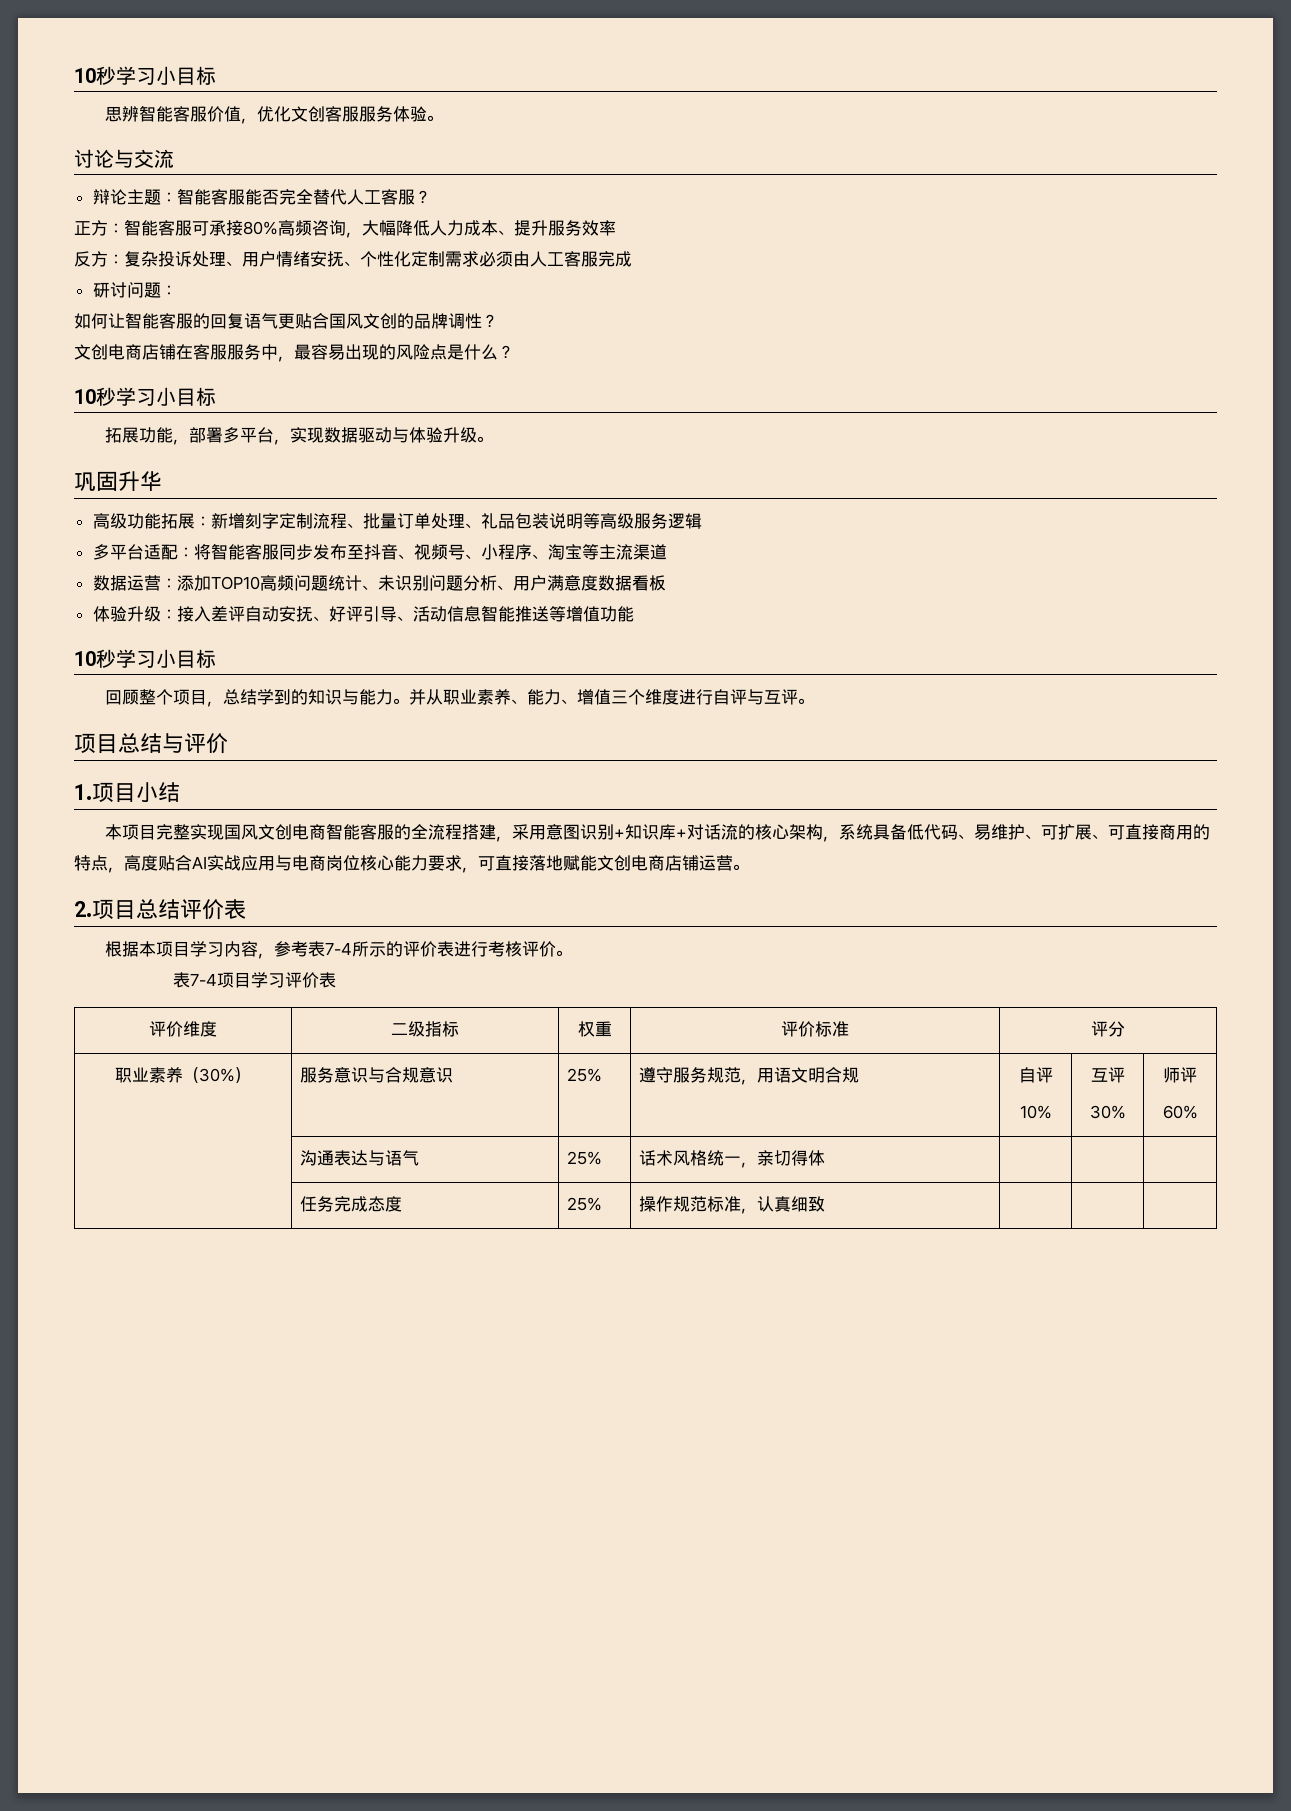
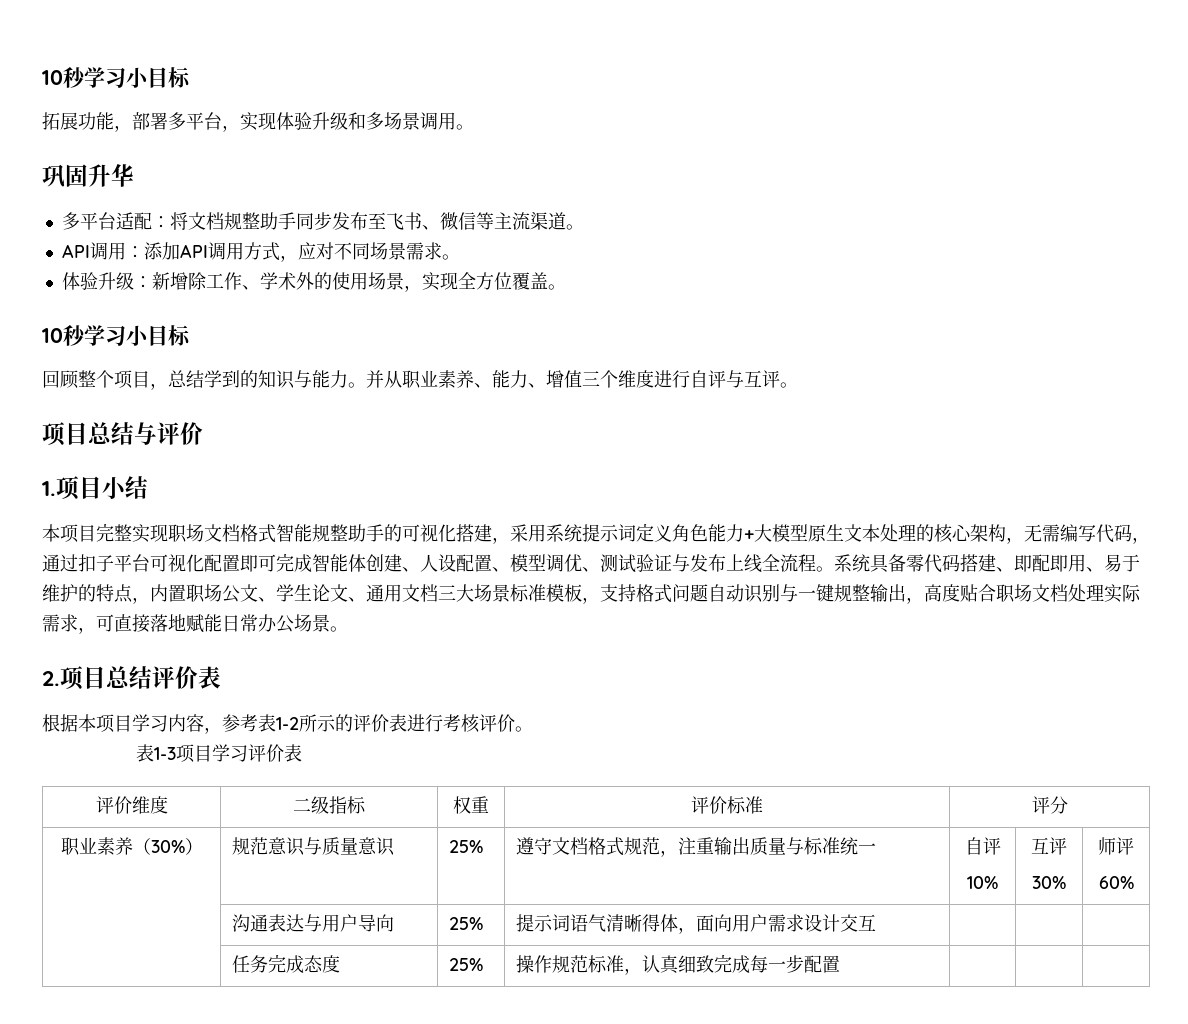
[74,66,216,85] [104,105,443,124] [74,149,174,168] [92,188,431,205] [74,219,616,238] [74,251,632,267] [92,282,177,298] [74,312,498,329] [74,344,514,362] [74,387,216,406] 10秒学习小目标 // 思辨智能客服价值，优化文创客服服务体验。 // 讨论与交流 // 辩论主题：智能客服能否完全替代人工客服？ // 正方：智能客服可承接80%高频咨询，大幅降低人力成本、提升服务效率 // 反方：复杂投诉处理、用户情绪安抚、个性化定制需求必须由人工客服完成 // 研讨问题： // 如何让智能客服的回复语气更贴合国风文创的品牌调性？ // 文创电商店铺在客服服务中，最容易出现的风险点是什么？ // 10秒学习小目标 -> [42,66,191,88] 10秒学习小目标
[323,427,493,443] [74,471,162,492] [92,513,702,529] [92,543,667,560] [92,575,666,591] [92,605,634,622] 数据驱动与体验升级。 // 巩固升华 // 高级功能拓展：新增刻字定制流程、批量订单处理、礼品包装说明等高级服务逻辑 // 多平台适配：将智能客服同步发布至抖音、视频号、小程序、淘宝等主流渠道 // 数据运营：添加TOP10高频问题统计、未识别问题分析、用户满意度数据看板 // 体验升级：接入差评自动安抚、好评引导、活动信息智能推送等增值功能 -> [276,112,474,130] [42,164,134,188] [61,212,584,230] [61,242,460,262] [61,272,566,292] 体验升级和多场景调用。 // 巩固升华 // 多平台适配：将文档规整助手同步发布至飞书、微信等主流渠道。 // API调用：添加API调用方式，应对不同场景需求。 // 体验升级：新增除工作、学术外的使用场景，实现全方位覆盖。
[223,823,1210,842] [74,855,445,873] 国风文创电商智能客服的全流程搭建，采用意图识别+知识库+对话流的核心架构，系统具备低代码、易维护、可扩展、可直接商用的特点，高度贴合AI实战应用与电商岗位核心能力要 -> [168,523,1150,544] [42,553,1140,573] [42,584,1141,604] [42,614,60,632] 职场文档格式智能规整助手的可视化搭建，采用系统提示词定义角色能力+大模型原生文本处理的核心架构，无需编写代码，通过扣子平台可视化配置即可完成智能体创建、人设配置、模型调优、测试验证与发布上线全流程。系统具备零代码搭建、即配即用、易于维护的特点，内置职场公文、学生论文、通用文档三大场景标准模板，支持格式问题自动识别与一键规整输出，高度贴合职场文档处理实际需
[597,855,733,871] 文创电商店铺运营 -> [222,614,330,633] 日常办公场景
[324,942,352,955] 7-4 -> [276,717,299,730] 1-2
[190,973,218,986] 7-4 -> [154,747,177,760] 1-3
[300,1067,420,1083] 服务意识与合规 -> [232,837,359,856] 规范意识与质量
[673,1067,860,1085] 服务规范，用语文明合规 -> [552,837,877,857] 文档格式规范，注重输出质量与标准统一
[385,1150,420,1166] [567,1151,603,1165] [639,1150,826,1168] 语气 | 25% | 话术风格统一，亲切得体 -> [322,914,395,932] [449,917,484,930] [516,914,877,934] 用户导向 | 25% | 提示词语气清晰得体，面向用户需求设计交互
(826, 1204) none -> [714,954,841,973] 完成每一步配置

